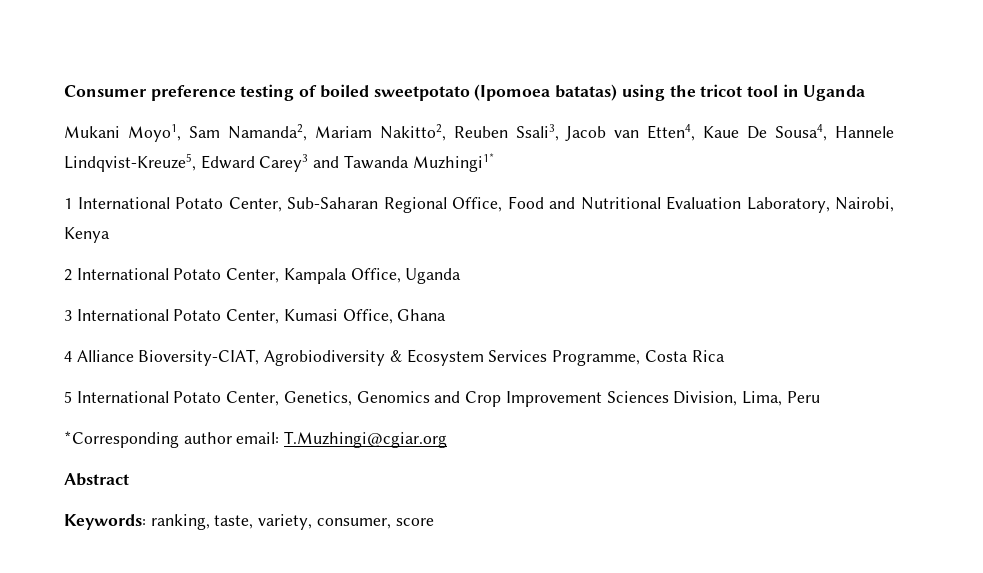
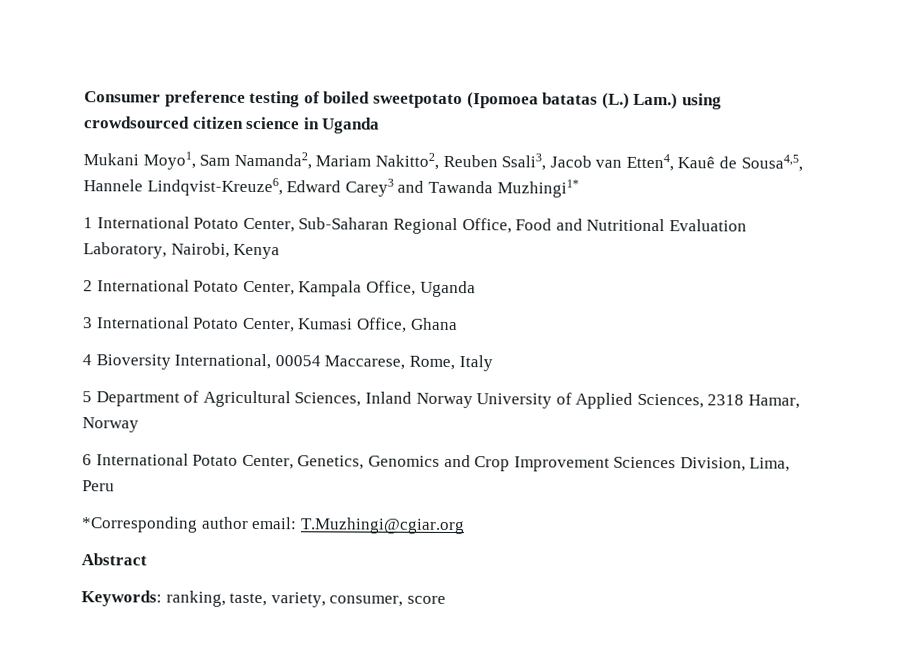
[555,84,778,101] batatas) using the tricot tool -> [542,92,722,110] [84,116,301,130] batatas (L.) Lam.) using crowdsourced citizen science
[703,124,895,141] [64,153,196,172] Kaue De Sousa4, Hannele Lindqvist-Kreuze5, -> [677,154,803,172] [83,177,283,197] Kauê de Sousa4,5, Hannele Lindqvist-Kreuze6,
[76,349,725,366] [64,391,72,403] Alliance Bioversity-CIAT, Agrobiodiversity & Ecosystem Services Programme, Costa Rica // 5 -> [95,353,493,372] [82,390,801,409] [82,417,139,433] [82,454,92,466] Bioversity International, 00054 Maccarese, Rome, Italy // 5 Department of Agricultural Sciences, Inland Norway University of Applied Sciences, 2318 Hamar, Norway // 6

